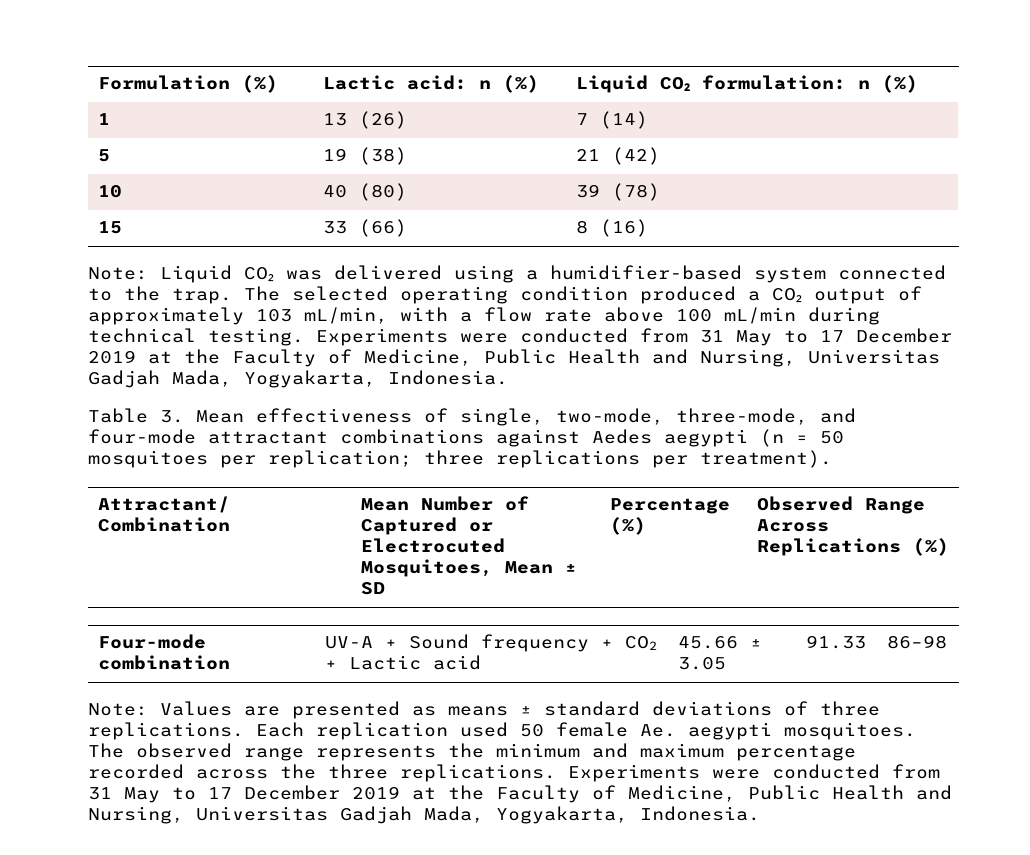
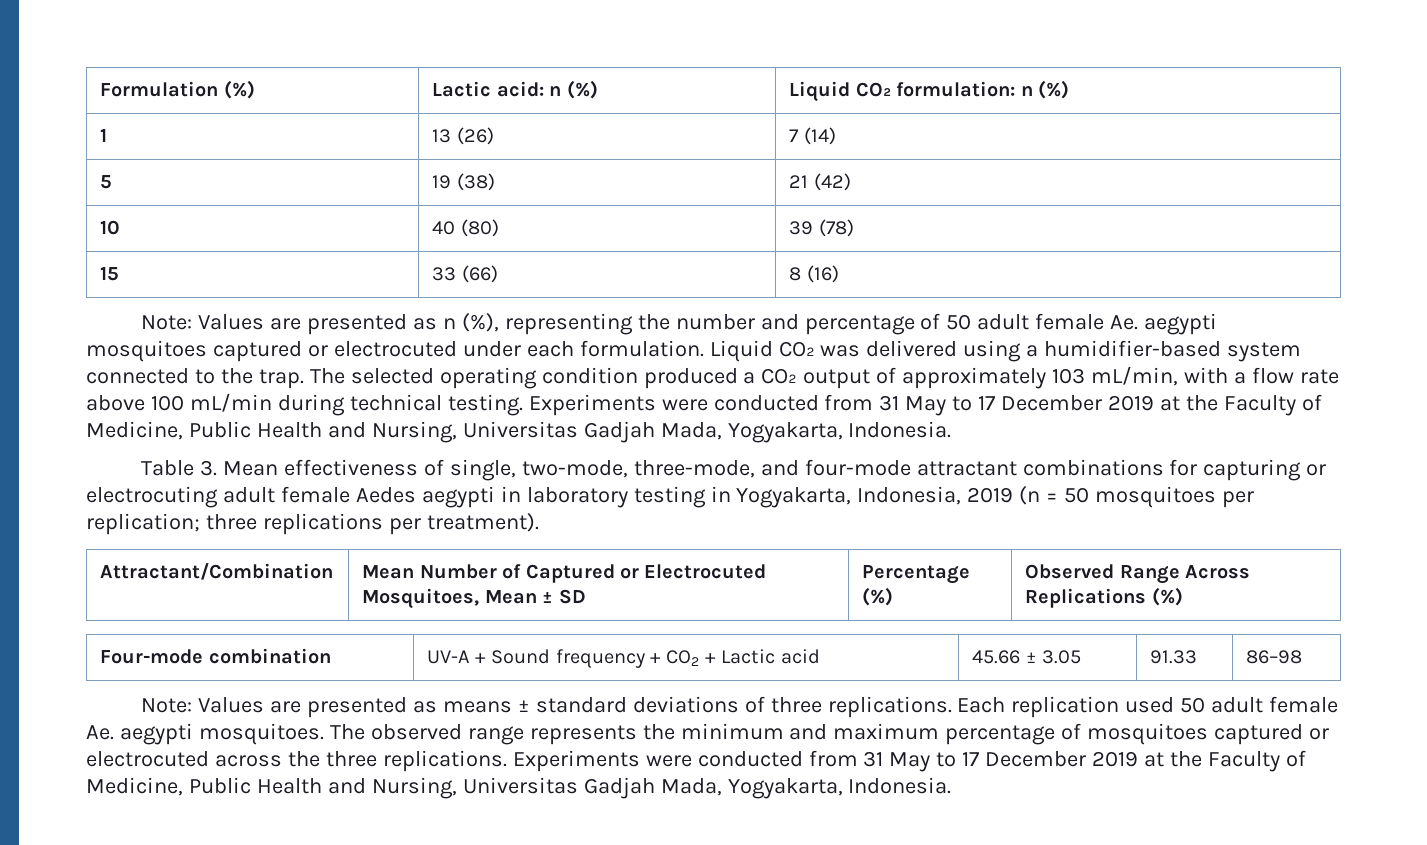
(148, 273) none -> [198,313,1218,335] [86,340,704,362] Values are presented as n (%), representing the number and percentage of 50 adult female Ae. aegypti mosquitoes captured or electrocuted under each formulation.
[496,429,748,447] against Aedes aegypti -> [1169,459,1327,481] [86,486,1014,508] for capturing or electrocuting adult female Aedes aegypti in laboratory testing in Yogyakarta, Indonesia, 2019
(544, 730) none -> [1211,697,1264,713] adult
[88,764,184,779] recorded -> [1061,723,1330,745] [86,751,209,767] of mosquitoes captured or electrocuted

